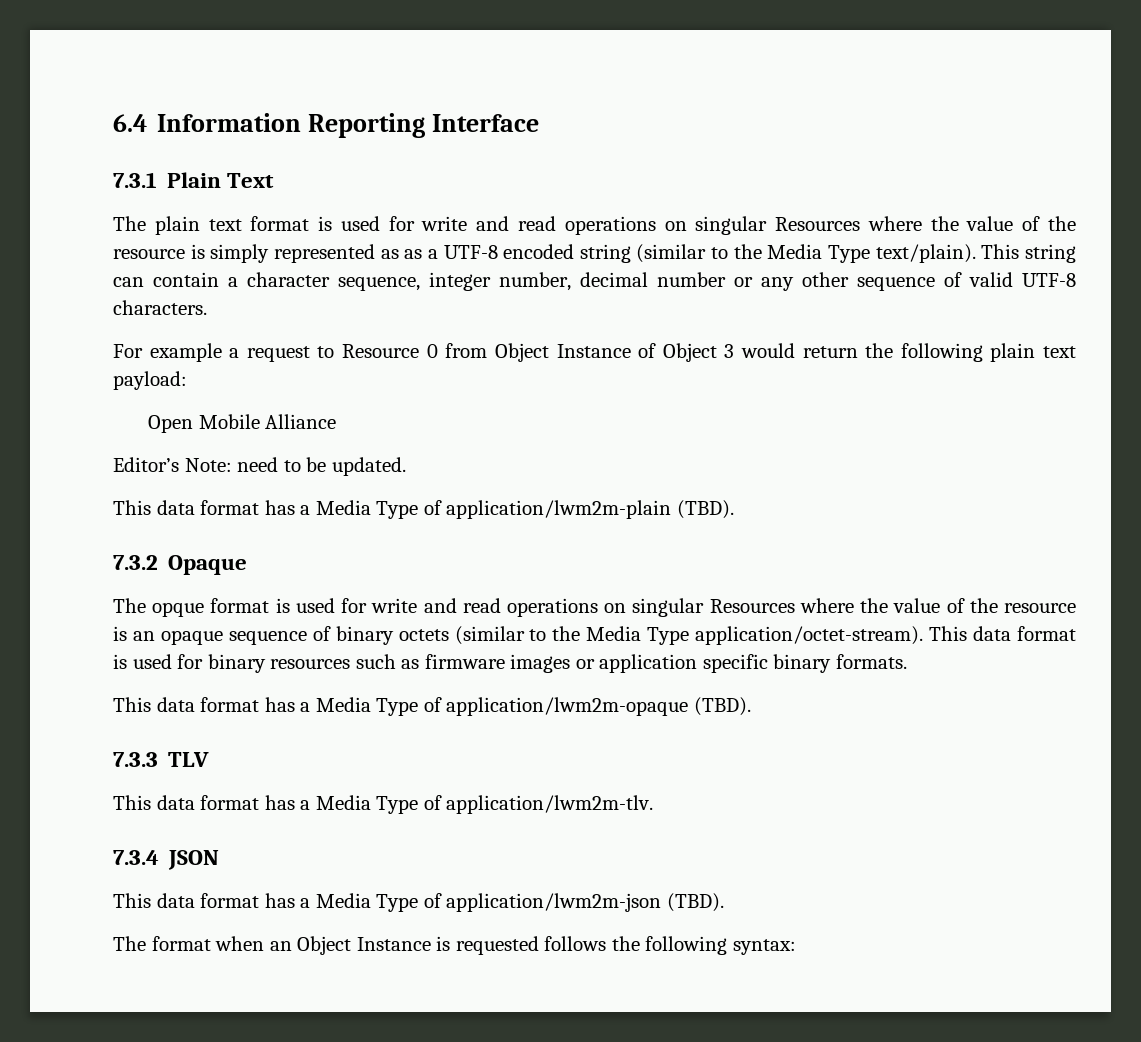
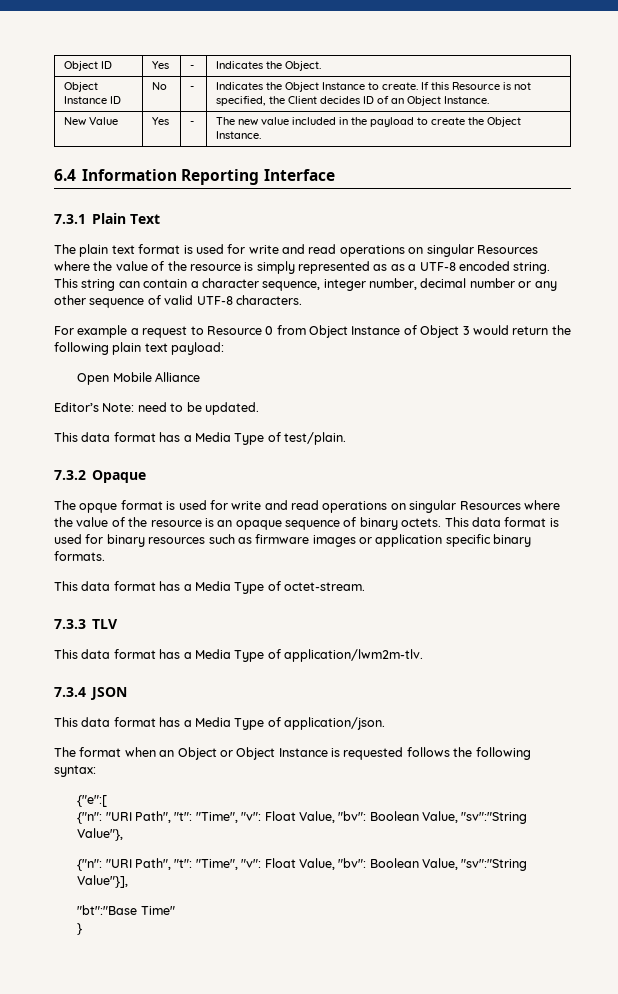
(113, 123) none -> [63,61,112,71] [151,61,169,69] [189,65,194,69] [215,61,321,71] [63,82,98,92] [63,96,121,104] [151,82,167,90] [189,86,194,90] [215,82,531,92] [215,96,489,106] [63,117,118,125] [151,117,169,125] [189,121,194,125] [215,117,521,127] [215,131,261,139] Object ID | Yes | - | Indicates the Object. // Object Instance ID | No | - | Indicates the Object Instance to create. If this Resource is not specified, the Client decides ID of an Object Instance. // New Value | Yes | - | The new value included in the payload to create the Object Instance. //
[579,244,976,263] string (similar to the Media Type text/plain). -> [513,262,551,274] string.
[446,500,734,519] application/lwm2m-plain (TBD). -> [284,432,346,445] test/plain.
[398,626,924,645] octets (similar to the Media Type application/octet-stream). -> [401,518,442,527] octets.
[446,697,751,716] application/lwm2m-opaque (TBD). -> [284,582,365,591] octet-stream.
[446,893,724,912] application/lwm2m-json (TBD). -> [284,717,385,730] application/json.
(352, 945) none -> [219,747,276,760] or Object
(796, 947) none -> [77,795,108,807] [77,811,528,824] [77,828,124,841] [77,858,528,871] [77,875,129,888] [77,905,175,915] [77,923,83,935] // {"e":[ // {"n": "URI Path", "t": "Time", "v": Float Value, "bv": Boolean Value, "sv":"String Value"}, // {"n": "URI Path", "t": "Time", "v": Float Value, "bv": Boolean Value, "sv":"String Value"}], // "bt":"Base Time" // }

